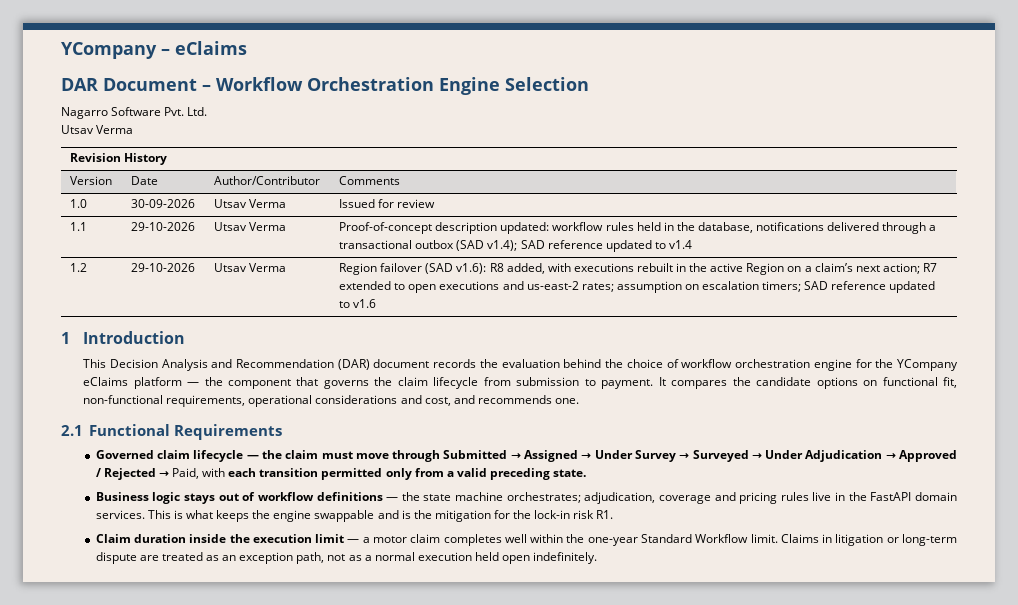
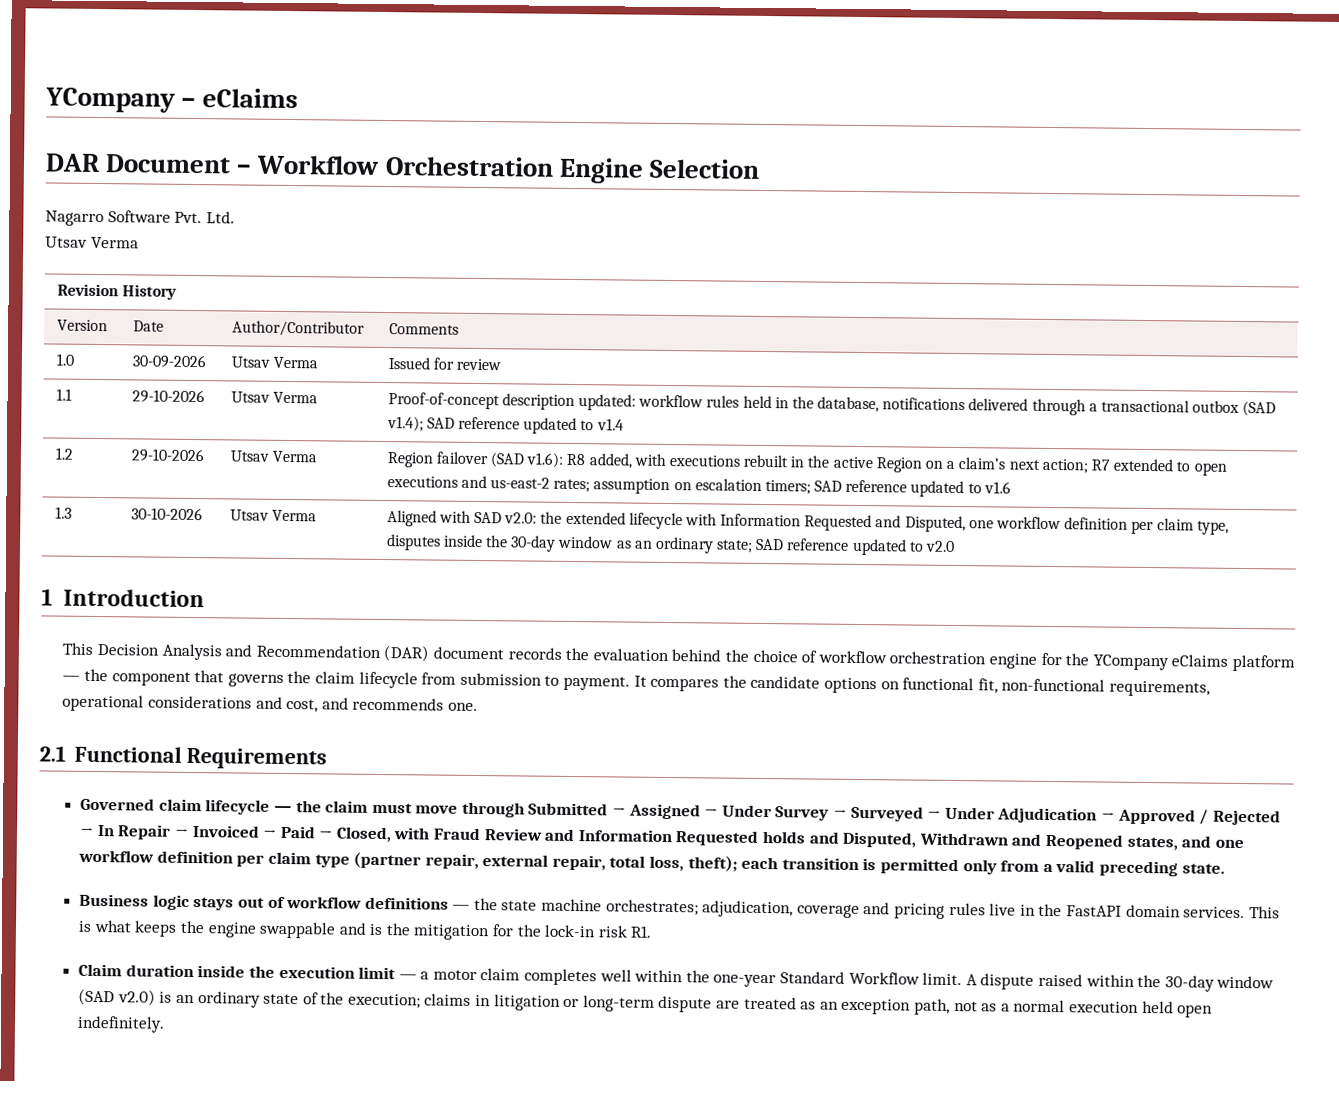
(377, 303) none -> [54,506,72,519] [130,507,203,521] [229,509,317,522] [386,510,1229,535] [385,534,956,556] // 1.3 | 30-10-2026 | Utsav Verma | Aligned with SAD v2.0: the extended lifecycle with Information Requested and Disputed, one workflow definition per claim type, disputes inside the 30-day window as an ordinary state; SAD reference updated to v2.0
[172,468,226,479] Paid, with -> [96,824,1244,851] [78,849,738,872] In Repair → Invoiced → Paid → Closed, with Fraud Review and Information Requested holds and Disputed, Withdrawn and Reopened states, and one workflow definition per claim type (partner repair, external repair, total loss, theft);
(319, 472) none -> [862,858,877,871] is
[780,534,819,543] Claims -> [965,973,1275,992] [78,988,472,1009] A dispute raised within the 30-day window (SAD v2.0) is an ordinary state of the execution; claims

